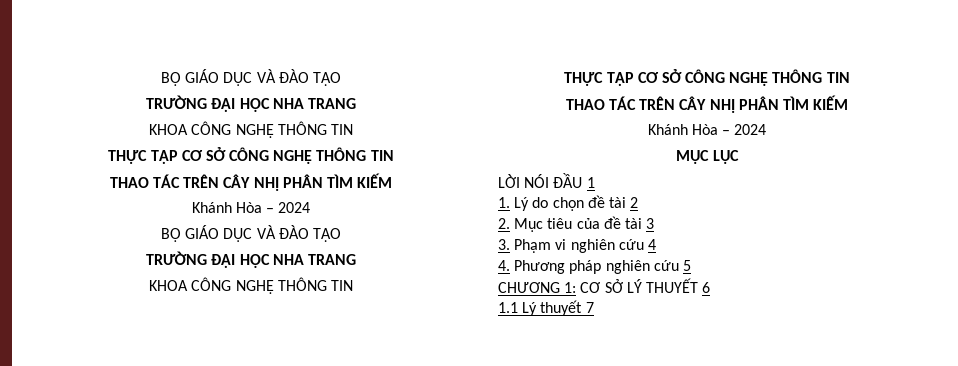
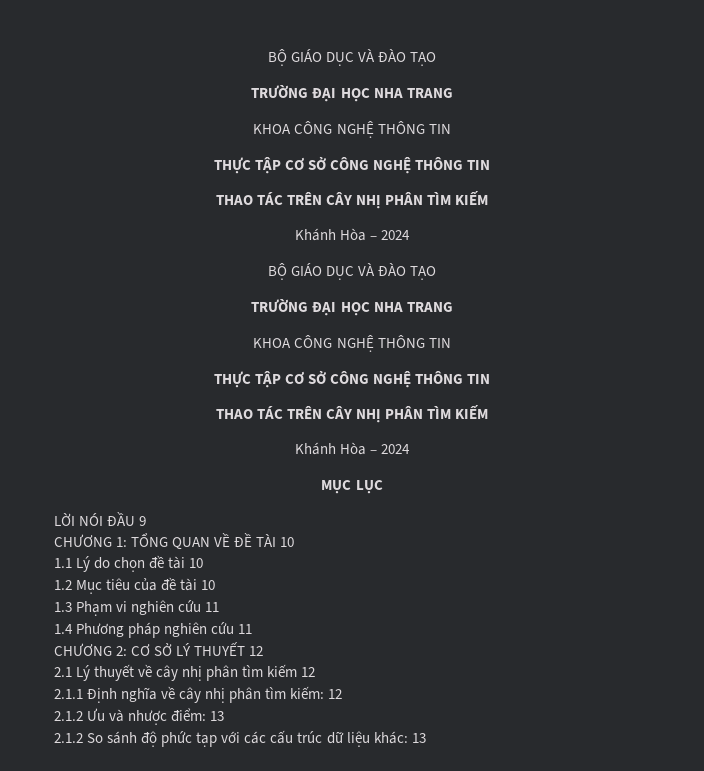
[586,177,595,188] [498,197,510,208] 1 // 1. -> [139,516,147,526] [54,533,295,550] [54,558,72,568] 9 // CHƯƠNG 1: TỔNG QUAN VỀ ĐỀ TÀI 10 // 1.1
[630,197,639,208] [498,218,510,229] 2 // 2. -> [189,558,204,568] [54,580,72,590] 10 // 1.2
[646,218,655,229] [498,239,510,250] 3 // 3. -> [201,580,216,590] [54,602,72,612] 10 // 1.3
[647,239,656,250] [498,260,510,271] 4 // 4. -> [205,602,220,612] [54,624,73,634] 11 // 1.4
[682,260,691,271] [498,282,577,293] 5 // CHƯƠNG 1: -> [238,624,253,634] [54,643,128,656] 11 // CHƯƠNG 2:
[702,282,711,293] [498,300,594,316] 6 // 1.1 Lý thuyết 7 -> [249,646,264,656] [54,664,316,681] [54,686,343,703] [54,708,225,725] [54,730,426,747] 12 // 2.1 Lý thuyết về cây nhị phân tìm kiếm 12 // 2.1.1 Định nghĩa về cây nhị phân tìm kiếm: 12 // 2.1.2 Ưu và nhược điểm: 13 // 2.1.2 So sánh độ phức tạp với các cấu trúc dữ liệu khác: 13

